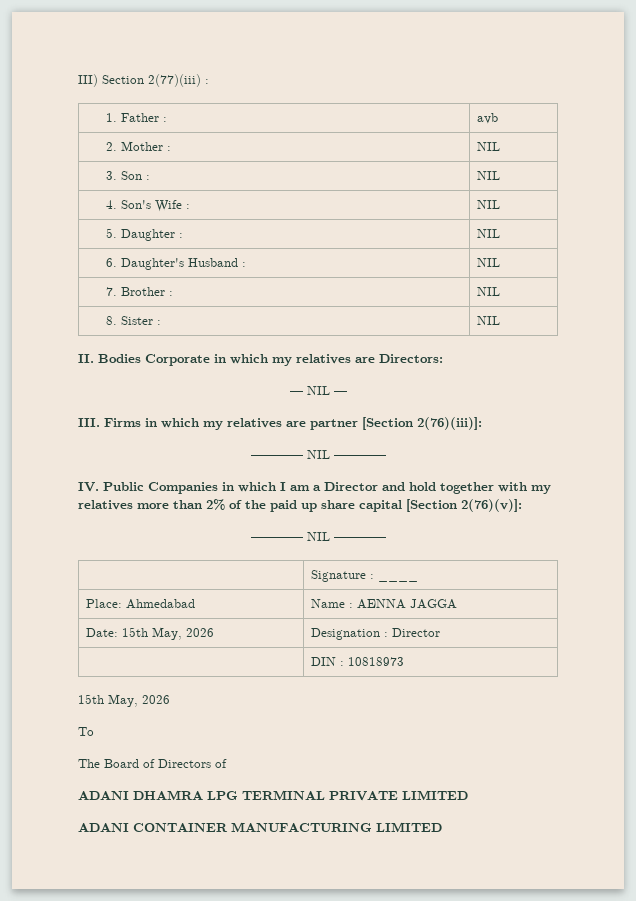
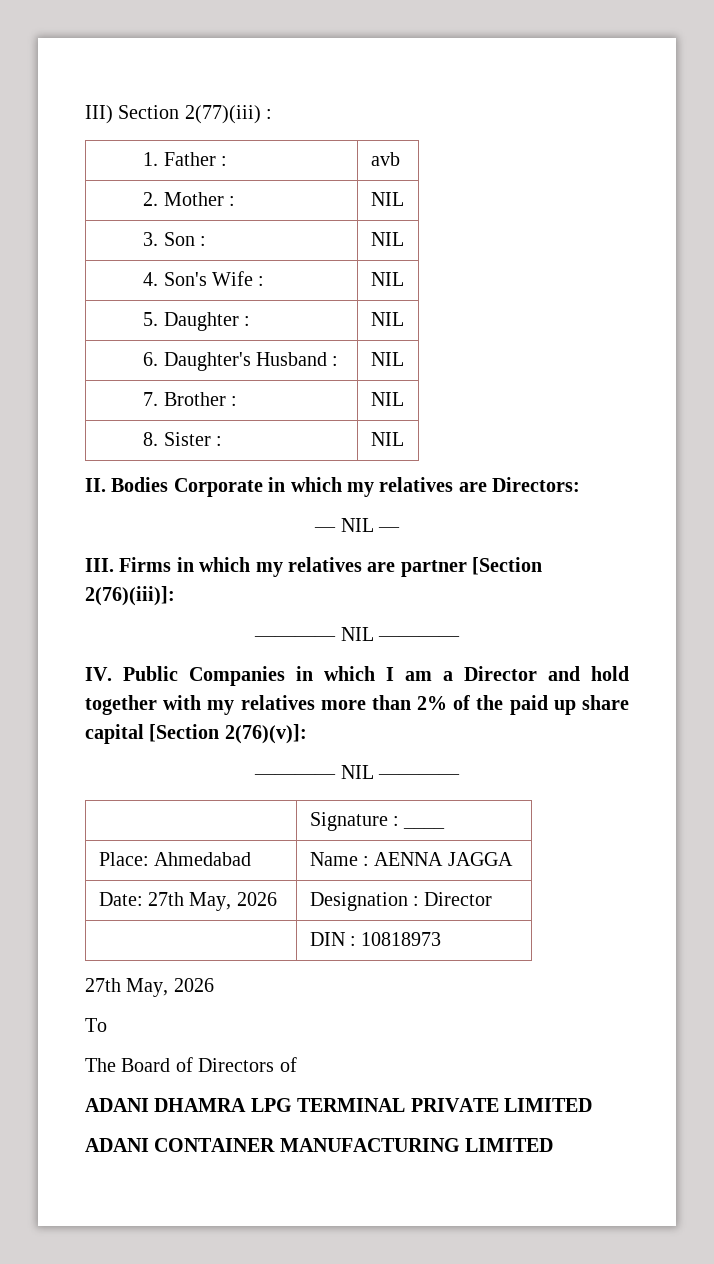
[122,627,149,637] 15th -> [147,892,184,906] 27th
[78,694,104,704] 15th -> [85,978,121,992] 27th

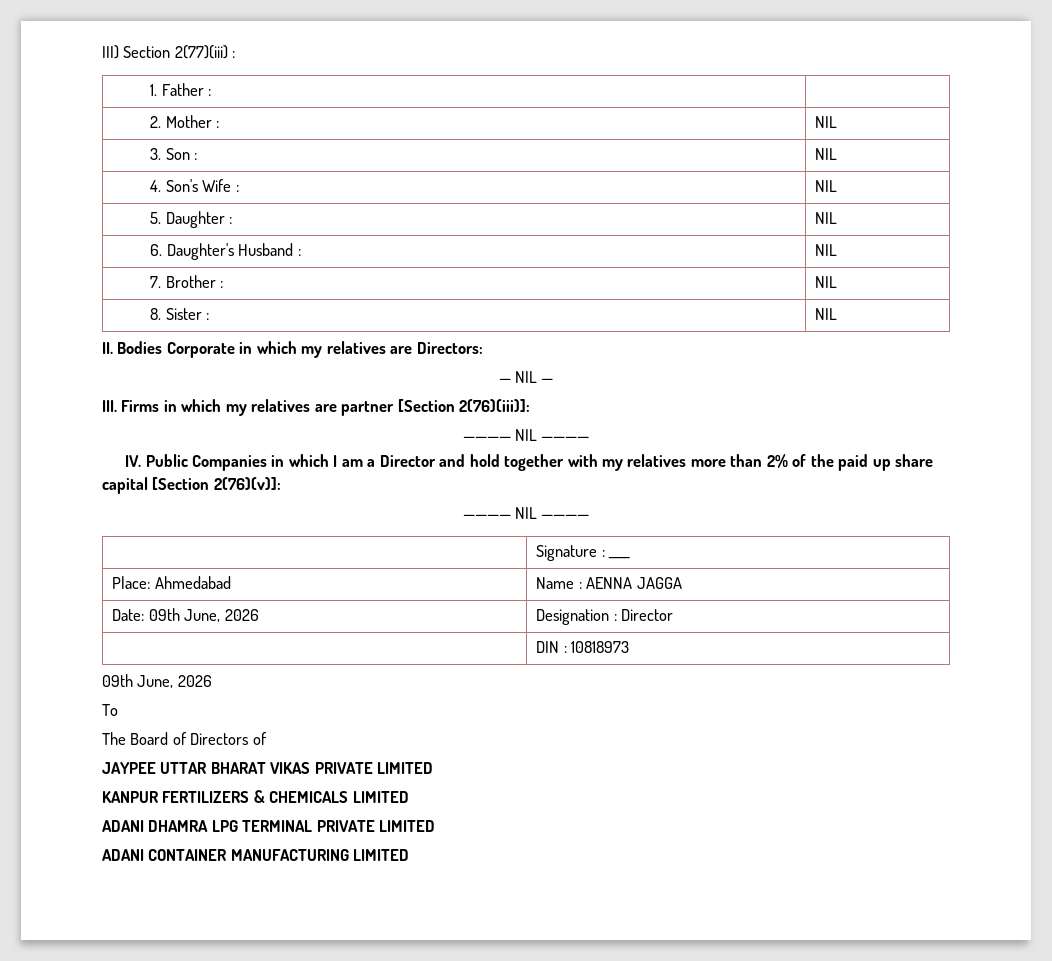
[370,152,400,166] avb -> (212, 92) none
[147,892,232,911] 27th May, -> [148,608,221,622] 09th June,
[85,978,169,997] 27th May, -> [102,674,174,688] 09th June,
(297, 1064) none -> [102,762,434,774] [102,790,409,803] // JAYPEE UTTAR BHARAT VIKAS PRIVATE LIMITED // KANPUR FERTILIZERS & CHEMICALS LIMITED

